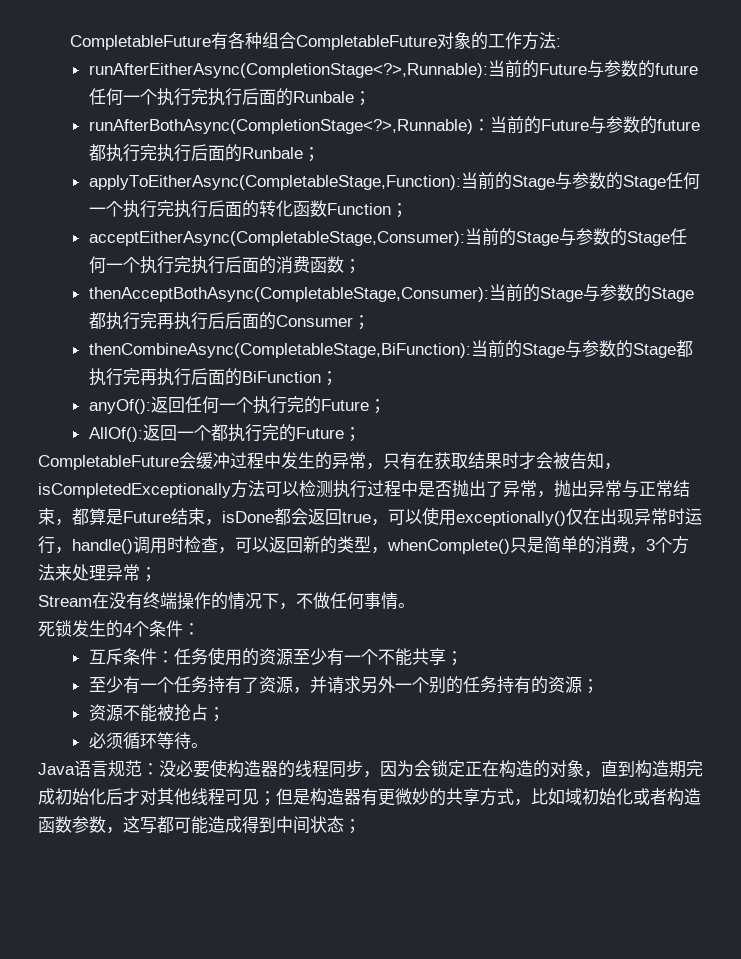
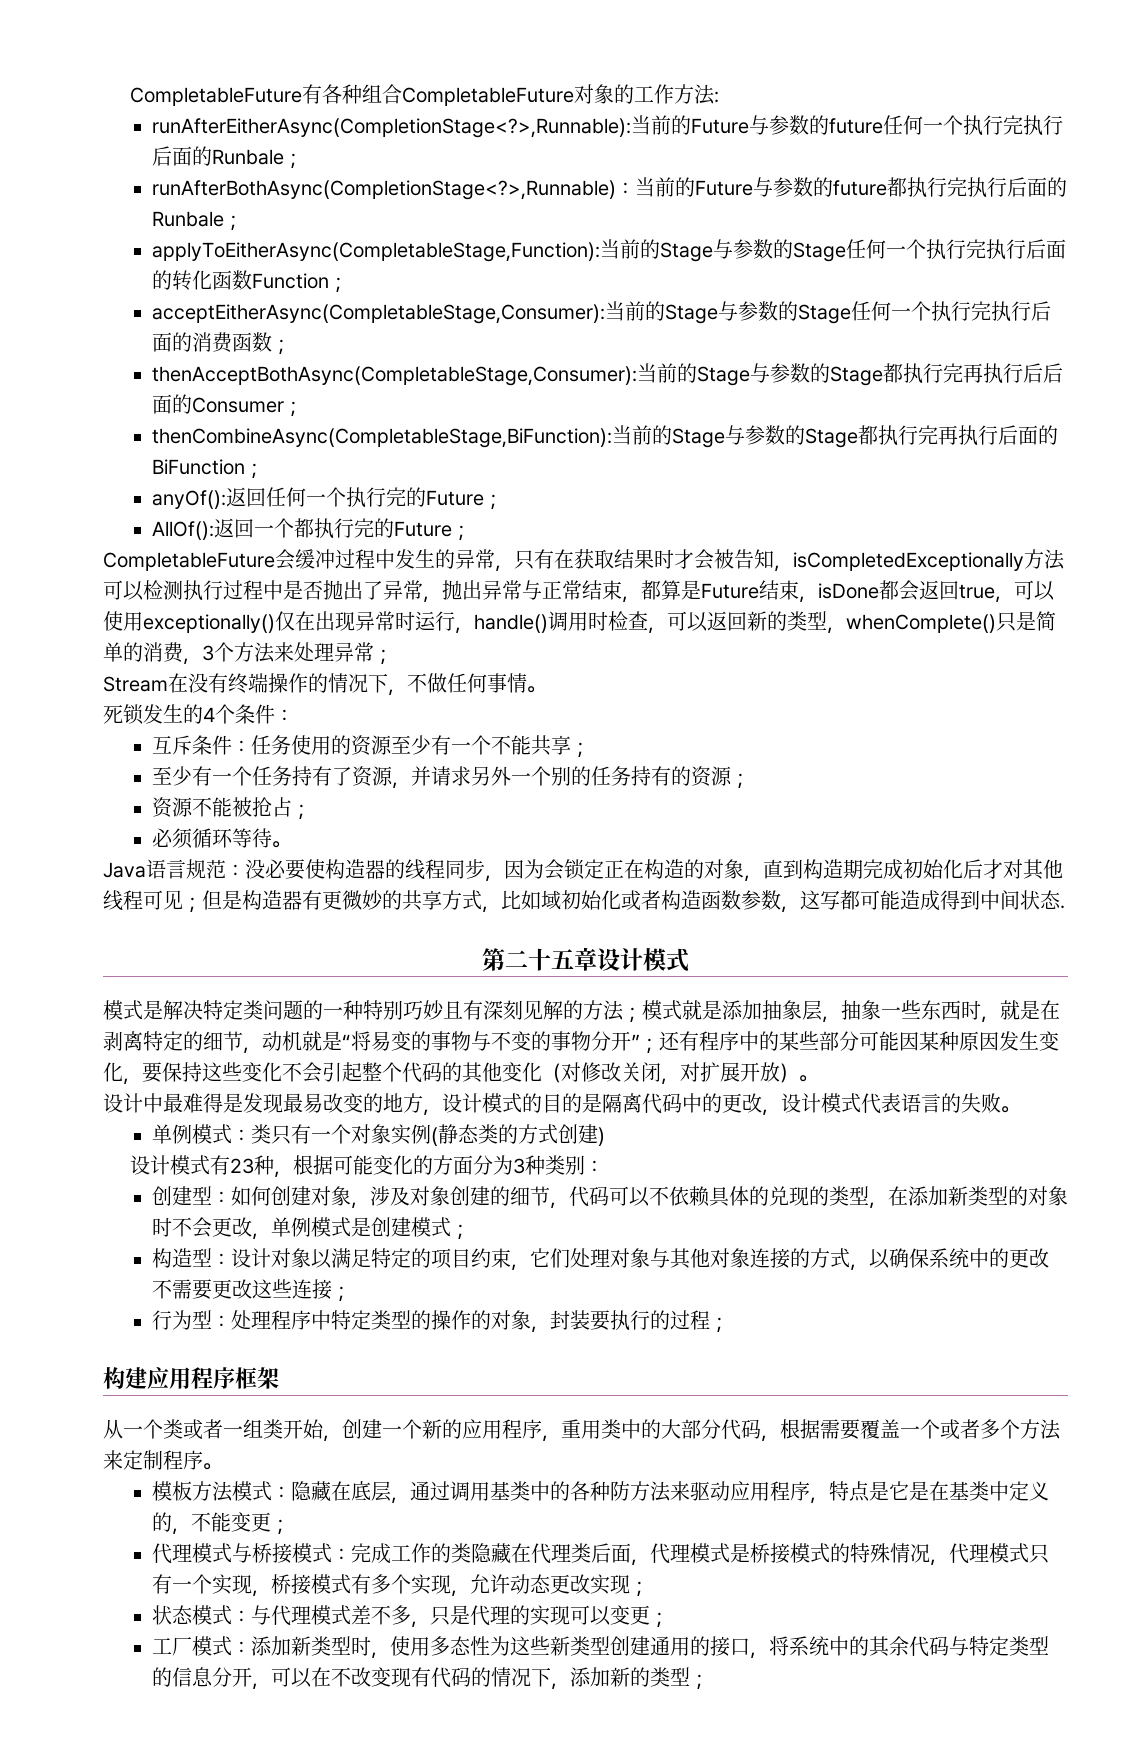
(344, 824) none -> [1060,905,1065,909] [482,947,689,972] [103,1000,1060,1023] [103,1031,1059,1054] [103,1062,818,1085] [103,1093,1020,1116] [151,1124,605,1146] [129,1155,604,1178] [151,1186,1068,1209] [151,1217,470,1240] [151,1248,1049,1271] [151,1279,351,1302] [151,1310,729,1333] [103,1367,279,1389] [103,1419,1061,1442] [103,1450,222,1470] [151,1481,1049,1504] [151,1512,290,1535] [151,1543,1049,1566] [151,1574,649,1597] [151,1605,669,1628] [151,1636,1049,1659] [151,1667,690,1690] . // 第二十五章设计模式 // 模式是解决特定类问题的一种特别巧妙且有深刻见解的方法；模式就是添加抽象层，抽象一些东西时，就是在剥离特定的细节，动机就是“将易变的事物与不变的事物分开”；还有程序中的某些部分可能因某种原因发生变化，要保持这些变化不会引起整个代码的其他变化（对修改关闭，对扩展开放）。 // 设计中最难得是发现最易改变的地方，设计模式的目的是隔离代码中的更改，设计模式代表语言的失败。 // 单例模式：类只有一个对象实例(静态类的方式创建) // 设计模式有23种，根据可能变化的方面分为3种类别： // 创建型：如何创建对象，涉及对象创建的细节，代码可以不依赖具体的兑现的类型，在添加新类型的对象时不会更改，单例模式是创建模式； // 构造型：设计对象以满足特定的项目约束，它们处理对象与其他对象连接的方式，以确保系统中的更改不需要更改这些连接； // 行为型：处理程序中特定类型的操作的对象，封装要执行的过程； // 构建应用程序框架 // 从一个类或者一组类开始，创建一个新的应用程序，重用类中的大部分代码，根据需要覆盖一个或者多个方法来定制程序。 // 模板方法模式：隐藏在底层，通过调用基类中的各种防方法来驱动应用程序，特点是它是在基类中定义的，不能变更； // 代理模式与桥接模式：完成工作的类隐藏在代理类后面，代理模式是桥接模式的特殊情况，代理模式只有一个实现，桥接模式有多个实现，允许动态更改实现； // 状态模式：与代理模式差不多，只是代理的实现可以变更； // 工厂模式：添加新类型时，使用多态性为这些新类型创建通用的接口，将系统中的其余代码与特定类型的信息分开，可以在不改变现有代码的情况下，添加新的类型

